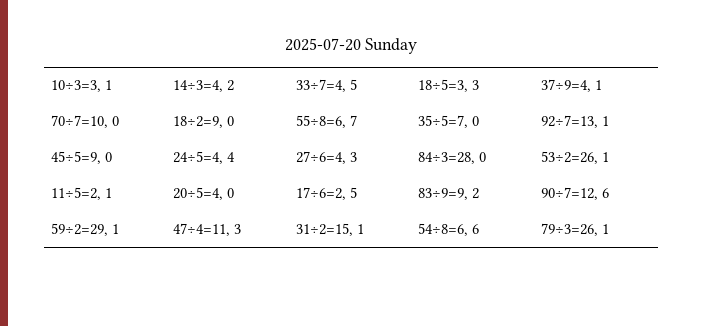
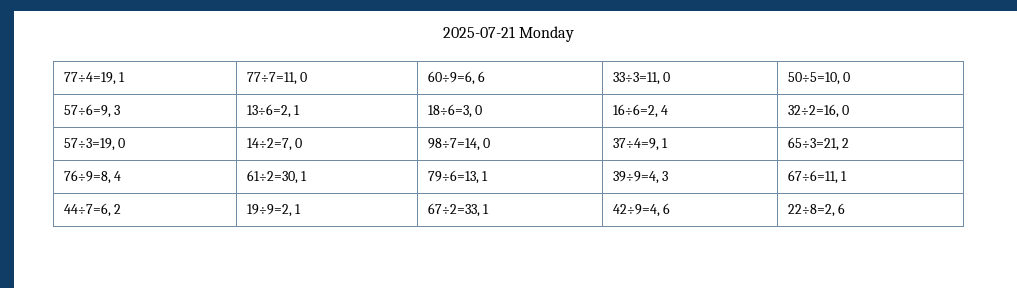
[284,38,418,54] [51,80,113,92] [173,80,235,92] [296,79,358,92] [418,79,480,92] [541,79,603,92] [51,115,120,128] [173,116,235,128] [296,115,358,128] [418,115,480,128] [541,115,610,128] [51,151,113,164] [173,151,236,164] [296,151,358,164] [418,152,487,164] [541,151,610,164] [51,187,113,200] [173,187,235,200] [296,187,358,200] [418,188,480,200] [541,187,610,200] [51,223,120,236] [173,223,242,236] [296,223,365,236] [418,223,480,236] [541,223,610,236] 2025-07-20 Sunday // 10÷3=3, 1 | 14÷3=4, 2 | 33÷7=4, 5 | 18÷5=3, 3 | 37÷9=4, 1 // 70÷7=10, 0 | 18÷2=9, 0 | 55÷8=6, 7 | 35÷5=7, 0 | 92÷7=13, 1 // 45÷5=9, 0 | 24÷5=4, 4 | 27÷6=4, 3 | 84÷3=28, 0 | 53÷2=26, 1 // 11÷5=2, 1 | 20÷5=4, 0 | 17÷6=2, 5 | 83÷9=9, 2 | 90÷7=12, 6 // 59÷2=29, 1 | 47÷4=11, 3 | 31÷2=15, 1 | 54÷8=6, 6 | 79÷3=26, 1 -> [442,26,575,42] [63,72,126,85] [246,72,308,85] [427,71,486,85] [612,72,671,85] [787,72,851,85] [63,104,121,118] [246,104,301,118] [427,104,483,118] [612,104,669,118] [787,104,850,118] [63,138,126,151] [246,138,303,151] [427,138,491,151] [612,138,669,151] [787,137,850,151] [63,170,122,184] [246,170,308,184] [427,170,489,184] [612,171,669,184] [787,170,848,184] [63,203,122,217] [246,204,302,217] [427,203,490,217] [612,203,671,217] [787,203,846,217] 2025-07-21 Monday // 77÷4=19, 1 | 77÷7=11, 0 | 60÷9=6, 6 | 33÷3=11, 0 | 50÷5=10, 0 // 57÷6=9, 3 | 13÷6=2, 1 | 18÷6=3, 0 | 16÷6=2, 4 | 32÷2=16, 0 // 57÷3=19, 0 | 14÷2=7, 0 | 98÷7=14, 0 | 37÷4=9, 1 | 65÷3=21, 2 // 76÷9=8, 4 | 61÷2=30, 1 | 79÷6=13, 1 | 39÷9=4, 3 | 67÷6=11, 1 // 44÷7=6, 2 | 19÷9=2, 1 | 67÷2=33, 1 | 42÷9=4, 6 | 22÷8=2, 6

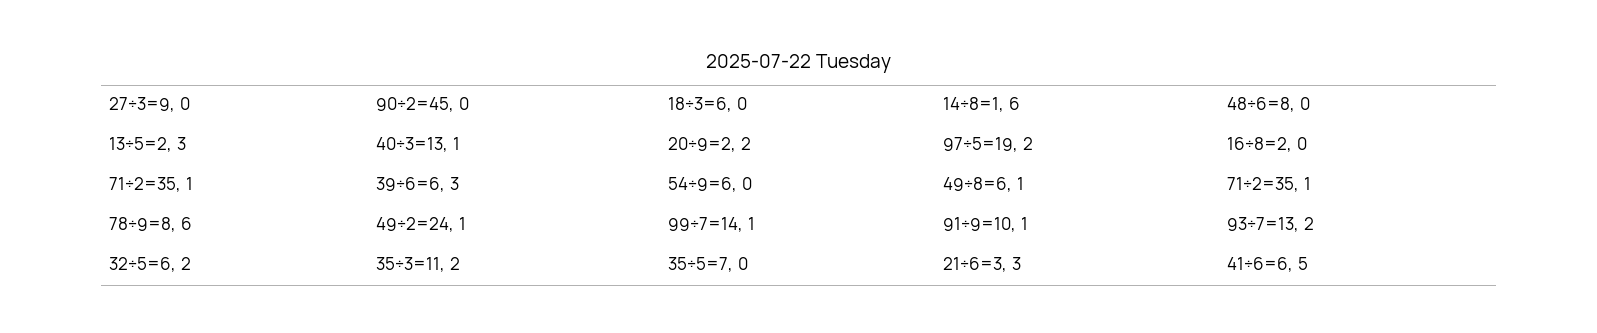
[442,26,575,42] [63,72,126,85] [246,72,308,85] [427,71,486,85] [612,72,671,85] [787,72,851,85] [63,104,121,118] [246,104,301,118] [427,104,483,118] [612,104,669,118] [787,104,850,118] [63,138,126,151] [246,138,303,151] [427,138,491,151] [612,138,669,151] [787,137,850,151] [63,170,122,184] [246,170,308,184] [427,170,489,184] [612,171,669,184] [787,170,848,184] [63,203,122,217] [246,204,302,217] [427,203,490,217] [612,203,671,217] [787,203,846,217] 2025-07-21 Monday // 77÷4=19, 1 | 77÷7=11, 0 | 60÷9=6, 6 | 33÷3=11, 0 | 50÷5=10, 0 // 57÷6=9, 3 | 13÷6=2, 1 | 18÷6=3, 0 | 16÷6=2, 4 | 32÷2=16, 0 // 57÷3=19, 0 | 14÷2=7, 0 | 98÷7=14, 0 | 37÷4=9, 1 | 65÷3=21, 2 // 76÷9=8, 4 | 61÷2=30, 1 | 79÷6=13, 1 | 39÷9=4, 3 | 67÷6=11, 1 // 44÷7=6, 2 | 19÷9=2, 1 | 67÷2=33, 1 | 42÷9=4, 6 | 22÷8=2, 6 -> [705,54,892,73] [108,97,190,112] [375,97,469,112] [667,97,747,112] [942,97,1020,112] [1226,97,1310,112] [108,137,186,152] [375,137,460,152] [667,137,751,152] [942,137,1033,152] [1226,137,1307,152] [108,177,193,192] [375,177,459,192] [667,177,752,192] [942,177,1024,192] [1226,177,1311,192] [108,217,192,232] [375,217,466,232] [667,217,755,232] [942,217,1028,232] [1226,217,1314,232] [108,257,191,272] [375,257,460,272] [667,257,748,272] [942,257,1021,272] [1226,257,1308,272] 2025-07-22 Tuesday // 27÷3=9, 0 | 90÷2=45, 0 | 18÷3=6, 0 | 14÷8=1, 6 | 48÷6=8, 0 // 13÷5=2, 3 | 40÷3=13, 1 | 20÷9=2, 2 | 97÷5=19, 2 | 16÷8=2, 0 // 71÷2=35, 1 | 39÷6=6, 3 | 54÷9=6, 0 | 49÷8=6, 1 | 71÷2=35, 1 // 78÷9=8, 6 | 49÷2=24, 1 | 99÷7=14, 1 | 91÷9=10, 1 | 93÷7=13, 2 // 32÷5=6, 2 | 35÷3=11, 2 | 35÷5=7, 0 | 21÷6=3, 3 | 41÷6=6, 5

